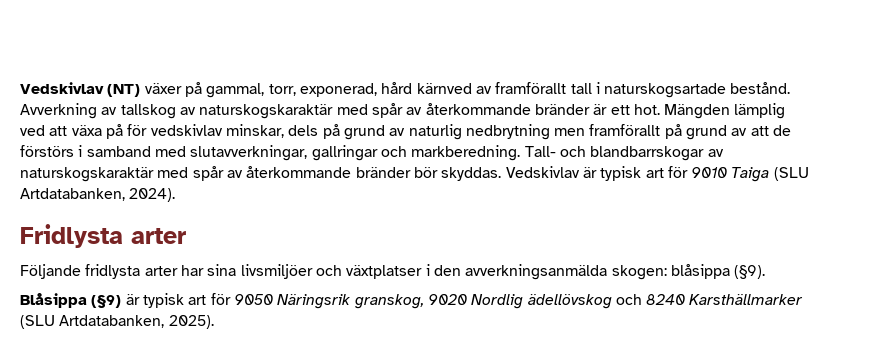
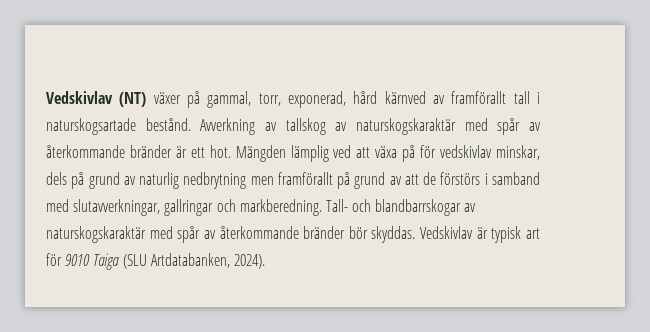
[20,224,186,248] [20,264,766,280] [20,293,804,309] [20,315,214,329] // Fridlysta arter // Följande fridlysta arter har sina livsmiljöer och växtplatser i den avverkningsanmälda skogen: blåsippa (§9). // Blåsippa (§9) är typisk art för 9050 Näringsrik granskog, 9020 Nordlig ädellövskog och 8240 Karsthällmarker (SLU Artdatabanken, 2025). -> (265, 261) none

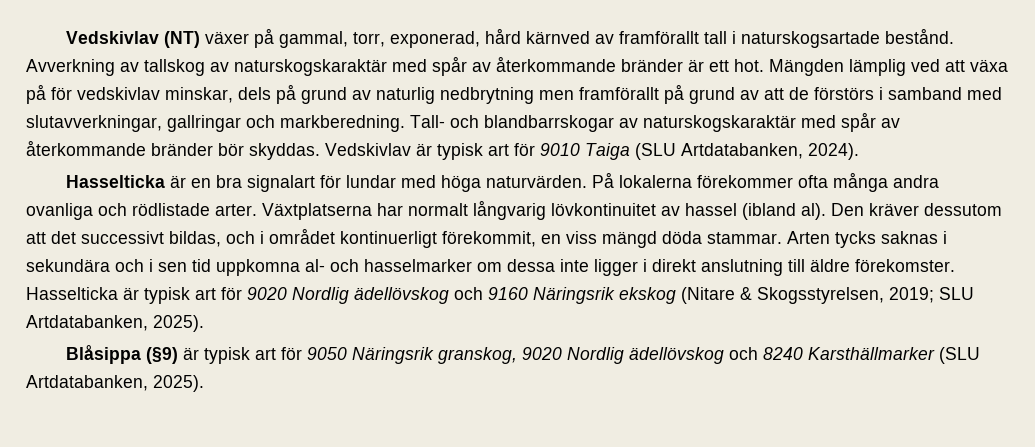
(265, 261) none -> [65,172,939,192] [26,200,1002,220] [26,228,947,248] [26,259,955,276] [26,287,974,304] [26,315,204,332] [65,345,980,364] [26,375,204,392] // Hasselticka är en bra signalart för lundar med höga naturvärden. På lokalerna förekommer ofta många andra ovanliga och rödlistade arter. Växtplatserna har normalt långvarig lövkontinuitet av hassel (ibland al). Den kräver dessutom att det successivt bildas, och i området kontinuerligt förekommit, en viss mängd döda stammar. Arten tycks saknas i sekundära och i sen tid uppkomna al- och hasselmarker om dessa inte ligger i direkt anslutning till äldre förekomster. Hasselticka är typisk art för 9020 Nordlig ädellövskog och 9160 Näringsrik ekskog (Nitare & Skogsstyrelsen, 2019; SLU Artdatabanken, 2025). // Blåsippa (§9) är typisk art för 9050 Näringsrik granskog, 9020 Nordlig ädellövskog och 8240 Karsthällmarker (SLU Artdatabanken, 2025).

